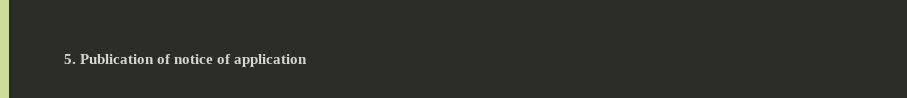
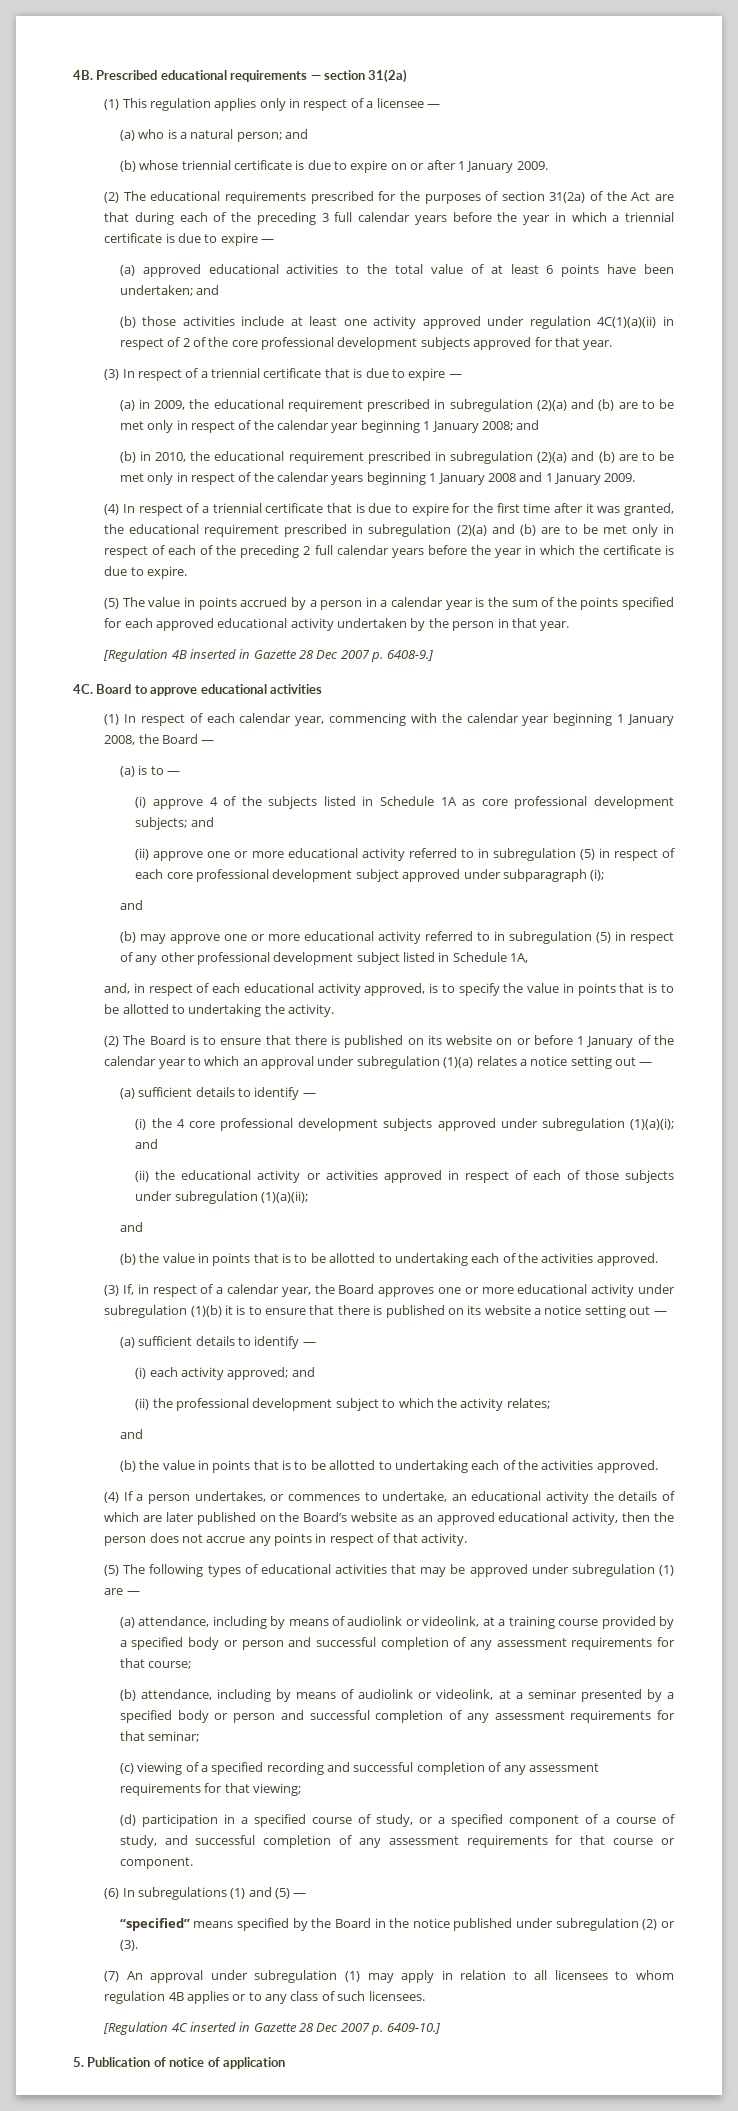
(64, 59) none -> [73,69,408,83] [104,98,440,111] [119,129,308,142] [119,160,548,173] [104,191,674,204] [104,212,674,225] [104,233,275,246] [119,264,674,277] [119,285,220,296] [119,316,675,329] [119,337,613,350] [104,368,462,381] [119,399,674,412] [119,420,540,433] [119,451,675,464] [119,472,636,485] [104,503,674,516] [104,524,674,537] [104,545,675,558] [104,566,187,579] [104,597,674,610] [104,618,570,631] [103,649,433,662] [73,684,322,696] [104,713,674,726] [104,734,215,745] [119,765,180,777] [135,796,675,809] [135,817,214,830] [135,848,675,861] [135,869,605,882] [119,900,143,910] [119,931,675,944] [119,952,529,965] [104,983,674,996] [104,1004,335,1017] [104,1035,674,1048] [104,1056,653,1069] [119,1087,316,1100] [135,1118,674,1131] [135,1139,159,1149] [135,1170,674,1183] [135,1191,309,1204] [119,1222,143,1232] [119,1253,658,1266] [104,1284,675,1297] [104,1305,667,1318] [119,1336,316,1349] [135,1367,315,1380] [135,1398,550,1411] [119,1429,143,1439] [119,1460,658,1473] [104,1491,675,1504] [104,1512,674,1525] [104,1533,467,1546] [104,1564,675,1577] [104,1588,140,1595] [119,1616,675,1629] [119,1637,675,1650] [119,1658,192,1669] [119,1689,675,1702] [119,1710,675,1723] [119,1731,200,1742] [119,1762,599,1775] [119,1783,301,1796] [119,1814,676,1827] [119,1835,675,1848] [119,1857,193,1869] [104,1887,307,1900] [119,1918,676,1931] [119,1940,138,1951] [104,1970,674,1983] [104,1991,425,2004] [103,2022,440,2035] 4B. Prescribed educational requirements — section 31(2a) // (1) This regulation applies only in respect of a licensee — // (a) who is a natural person; and // (b) whose triennial certificate is due to expire on or after 1 January 2009. // (2) The educational requirements prescribed for the purposes of section 31(2a) of the Act are that during each of the preceding 3 full calendar years before the year in which a triennial certificate is due to expire — // (a) approved educational activities to the total value of at least 6 points have been undertaken; and // (b) those activities include at least one activity approved under regulation 4C(1)(a)(ii) in respect of 2 of the core professional development subjects approved for that year. // (3) In respect of a triennial certificate that is due to expire — // (a) in 2009, the educational requirement prescribed in subregulation (2)(a) and (b) are to be met only in respect of the calendar year beginning 1 January 2008; and // (b) in 2010, the educational requirement prescribed in subregulation (2)(a) and (b) are to be met only in respect of the calendar years beginning 1 January 2008 and 1 January 2009. // (4) In respect of a triennial certificate that is due to expire for the first time after it was granted, the educational requirement prescribed in subregulation (2)(a) and (b) are to be met only in respect of each of the preceding 2 full calendar years before the year in which the certificate is due to expire. // (5) The value in points accrued by a person in a calendar year is the sum of the points specified for each approved educational activity undertaken by the person in that year. // [Regulation 4B inserted in Gazette 28 Dec 2007 p. 6408-9.] // 4C. Board to approve educational activities // (1) In respect of each calendar year, commencing with the calendar year beginning 1 January 2008, the Board — // (a) is to — // (i) approve 4 of the subjects listed in Schedule 1A as core professional development subjects; and // (ii) approve one or more educational activity referred to in subregulation (5) in respect of each core professional development subject approved under subparagraph (i); // and // (b) may approve one or more educational activity referred to in subregulation (5) in respect of any other professional development subject listed in Schedule 1A, // and, in respect of each educational activity approved, is to specify the value in points that is to be allotted to undertaking the activity. // (2) The Board is to ensure that there is published on its website on or before 1 January of the calendar year to which an approval under subregulation (1)(a) relates a notice setting out — // (a) sufficient details to identify — // (i) the 4 core professional development subjects approved under subregulation (1)(a)(i); and // (ii) the educational activity or activities approved in respect of each of those subjects under subregulation (1)(a)(ii); // and // (b) the value in points that is to be allotted to undertaking each of the activities approved. // (3) If, in respect of a calendar year, the Board approves one or more educational activity under subregulation (1)(b) it is to ensure that there is published on its website a notice setting out — // (a) sufficient details to identify — // (i) each activity approved; and // (ii) the professional development subject to which the activity relates; // and // (b) the value in points that is to be allotted to undertaking each of the activities approved. // (4) If a person undertakes, or commences to undertake, an educational activity the details of which are later published on the Board’s website as an approved educational activity, then the person does not accrue any points in respect of that activity. // (5) The following types of educational activities that may be approved under subregulation (1) are — // (a) attendance, including by means of audiolink or videolink, at a training course provided by a specified body or person and successful completion of any assessment requirements for that course; // (b) attendance, including by means of audiolink or videolink, at a seminar presented by a specified body or person and successful completion of any assessment requirements for that seminar; // (c) viewing of a specified recording and successful completion of any assessment requirements for that viewing; // (d) participation in a specified course of study, or a specified component of a course of study, and successful completion of any assessment requirements for that course or component. // (6) In subregulations (1) and (5) — // “specified” means specified by the Board in the notice published under subregulation (2) or (3). // (7) An approval under subregulation (1) may apply in relation to all licensees to whom regulation 4B applies or to any class of such licensees. // [Regulation 4C inserted in Gazette 28 Dec 2007 p. 6409-10.] //

